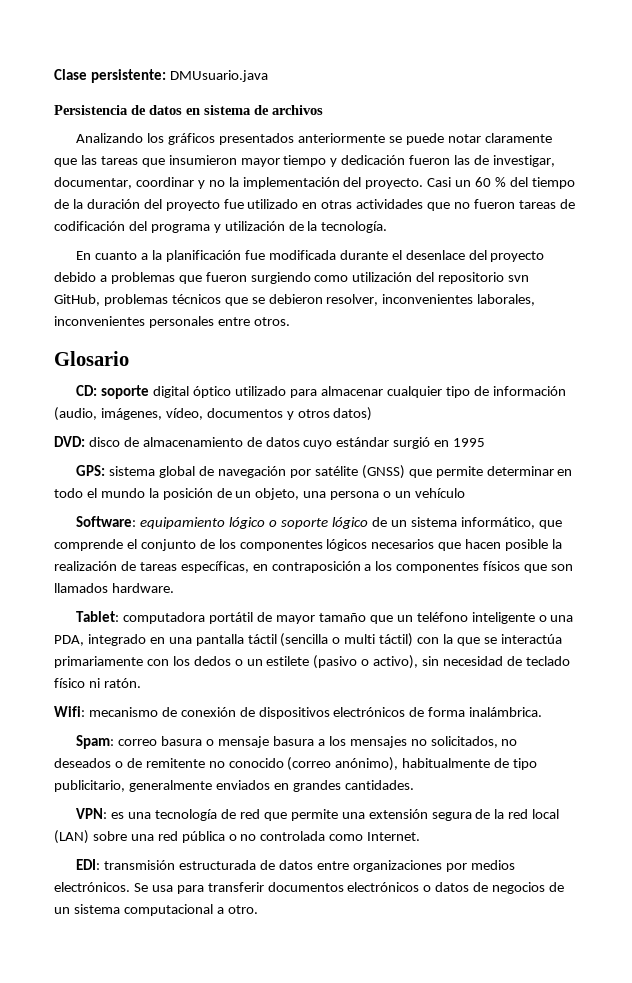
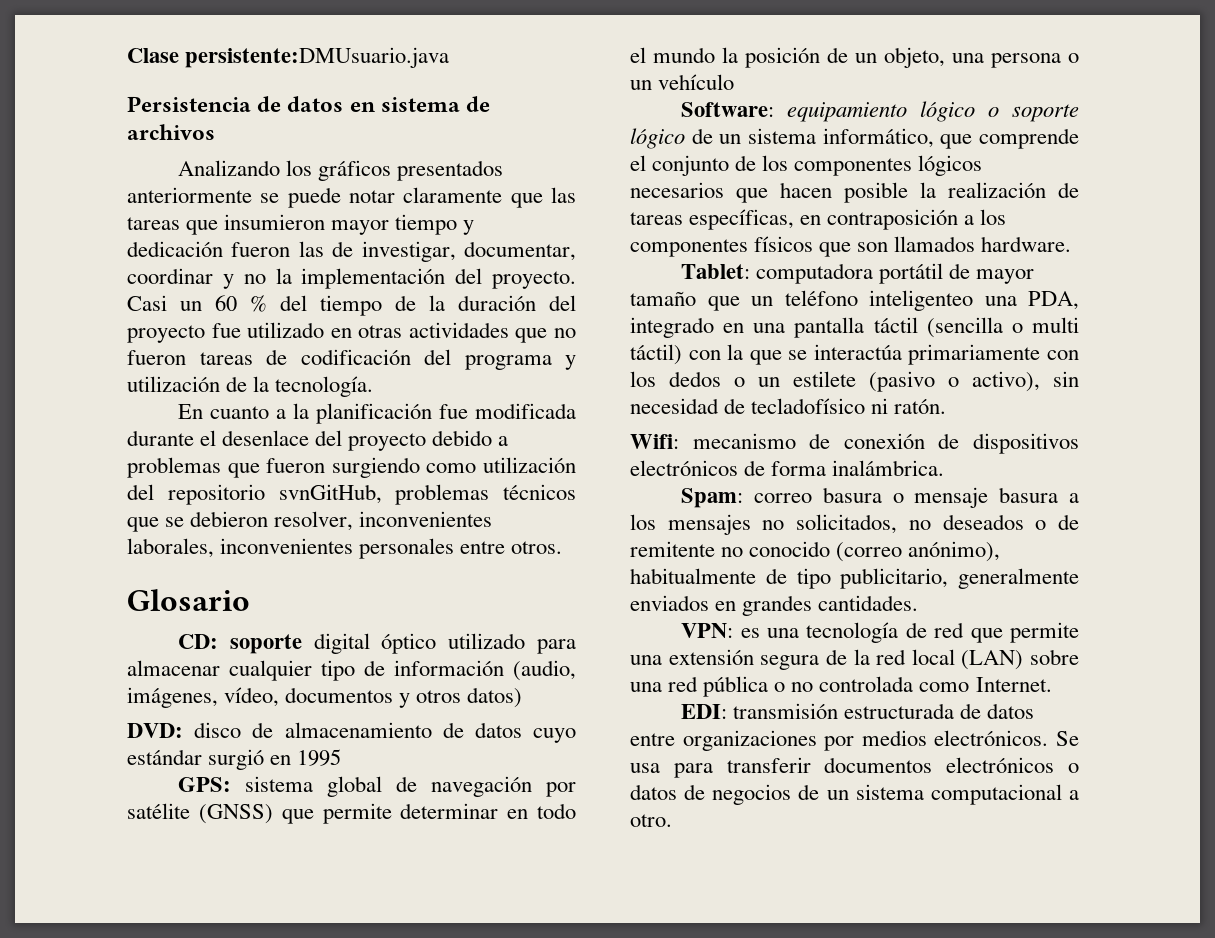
[90,69,268,83] persistente: DMUsuario.java -> [185,47,450,68] persistente:DMUsuario.java
[508,275,530,282] [54,294,100,306] svn GitHub, -> [278,484,382,504] svnGitHub,
[471,612,547,624] inteligente o -> [869,290,973,311] inteligenteo
[525,656,570,666] [54,678,85,688] teclado físico -> [751,398,866,414] tecladofísico

